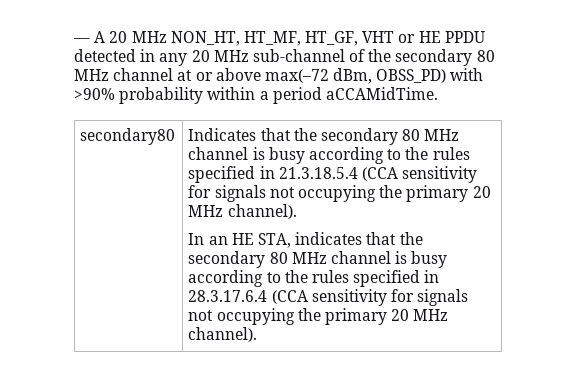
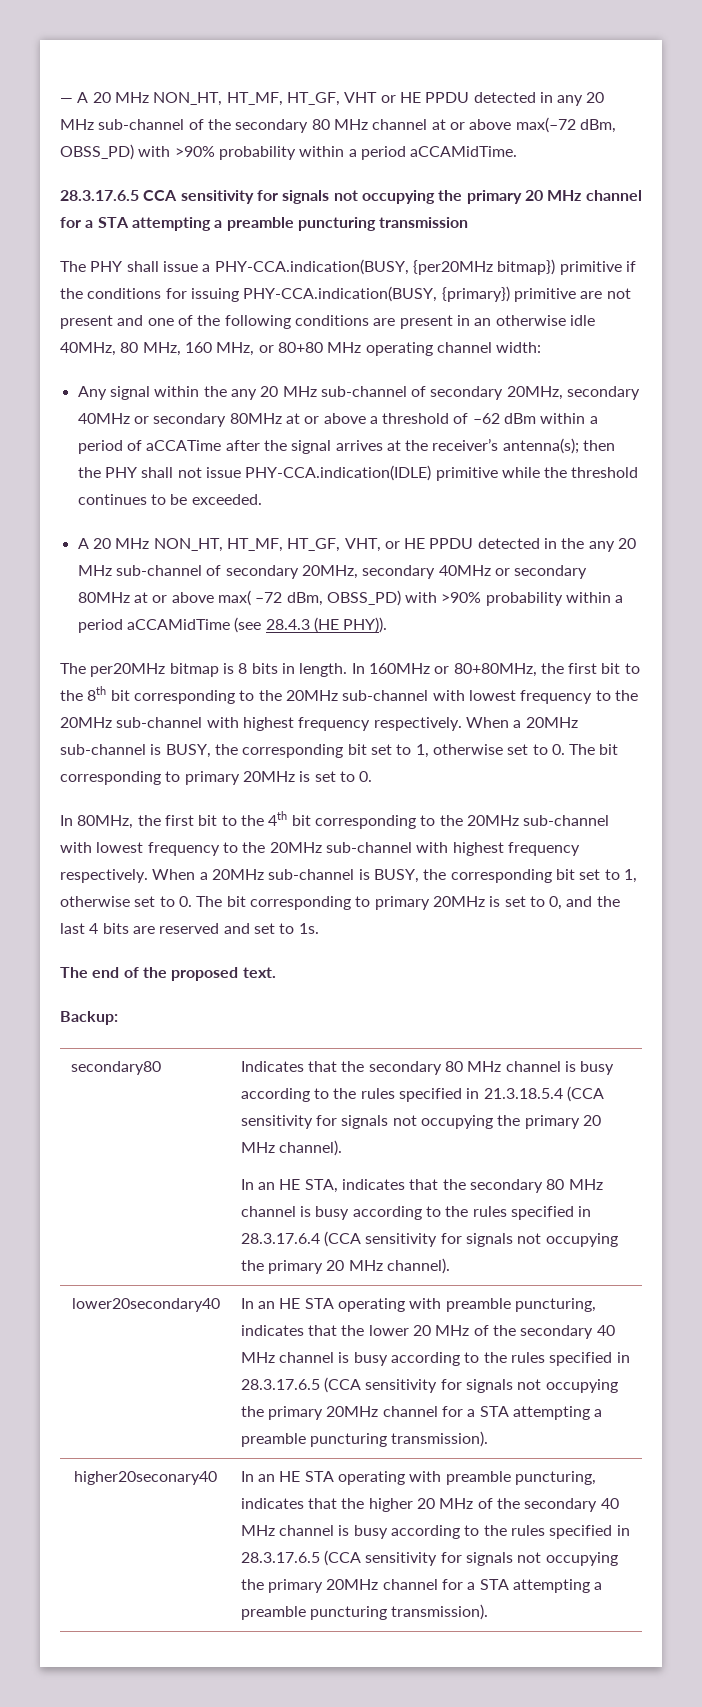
(438, 93) none -> [60,190,642,204] [60,217,469,231] [60,259,636,275] [60,286,631,302] [60,315,595,329] [60,342,542,356] [77,386,641,400] [77,413,598,427] [77,438,616,454] [77,465,639,481] [77,494,262,505] [77,538,637,552] [77,565,588,579] [77,590,624,606] [77,617,388,633] [60,663,640,677] [60,686,638,704] [60,717,578,731] [60,744,619,758] [60,771,373,785] [60,811,610,829] [60,842,580,856] [60,869,637,883] [60,896,620,910] [60,923,319,934] [60,967,276,981] [60,1011,118,1025] // 28.3.17.6.5 CCA sensitivity for signals not occupying the primary 20 MHz channel for a STA attempting a preamble puncturing transmission // The PHY shall issue a PHY-CCA.indication(BUSY, {per20MHz bitmap}) primitive if the conditions for issuing PHY-CCA.indication(BUSY, {primary}) primitive are not present and one of the following conditions are present in an otherwise idle 40MHz, 80 MHz, 160 MHz, or 80+80 MHz operating channel width: // Any signal within the any 20 MHz sub-channel of secondary 20MHz, secondary 40MHz or secondary 80MHz at or above a threshold of –62 dBm within a period of aCCATime after the signal arrives at the receiver’s antenna(s); then the PHY shall not issue PHY-CCA.indication(IDLE) primitive while the threshold continues to be exceeded. // A 20 MHz NON_HT, HT_MF, HT_GF, VHT, or HE PPDU detected in the any 20 MHz sub-channel of secondary 20MHz, secondary 40MHz or secondary 80MHz at or above max( –72 dBm, OBSS_PD) with >90% probability within a period aCCAMidTime (see 28.4.3 (HE PHY)). // The per20MHz bitmap is 8 bits in length. In 160MHz or 80+80MHz, the first bit to the 8th bit corresponding to the 20MHz sub-channel with lowest frequency to the 20MHz sub-channel with highest frequency respectively. When a 20MHz sub-channel is BUSY, the corresponding bit set to 1, otherwise set to 0. The bit corresponding to primary 20MHz is set to 0. // In 80MHz, the first bit to the 4th bit corresponding to the 20MHz sub-channel with lowest frequency to the 20MHz sub-channel with highest frequency respectively. When a 20MHz sub-channel is BUSY, the corresponding bit set to 1, otherwise set to 0. The bit corresponding to primary 20MHz is set to 0, and the last 4 bits are reserved and set to 1s. // The end of the proposed text. // Backup:
(258, 334) none -> [71,1298,220,1312] [240,1298,596,1312] [240,1325,615,1339] [240,1352,630,1366] [240,1377,618,1393] [240,1406,603,1420] [240,1431,489,1447] [74,1471,217,1485] [240,1471,596,1485] [240,1498,619,1512] [240,1525,630,1539] [240,1550,618,1566] [240,1579,603,1593] [240,1604,489,1620] // lower20secondary40 | In an HE STA operating with preamble puncturing, indicates that the lower 20 MHz of the secondary 40 MHz channel is busy according to the rules specified in 28.3.17.6.5 (CCA sensitivity for signals not occupying the primary 20MHz channel for a STA attempting a preamble puncturing transmission). // higher20seconary40 | In an HE STA operating with preamble puncturing, indicates that the higher 20 MHz of the secondary 40 MHz channel is busy according to the rules specified in 28.3.17.6.5 (CCA sensitivity for signals not occupying the primary 20MHz channel for a STA attempting a preamble puncturing transmission).

